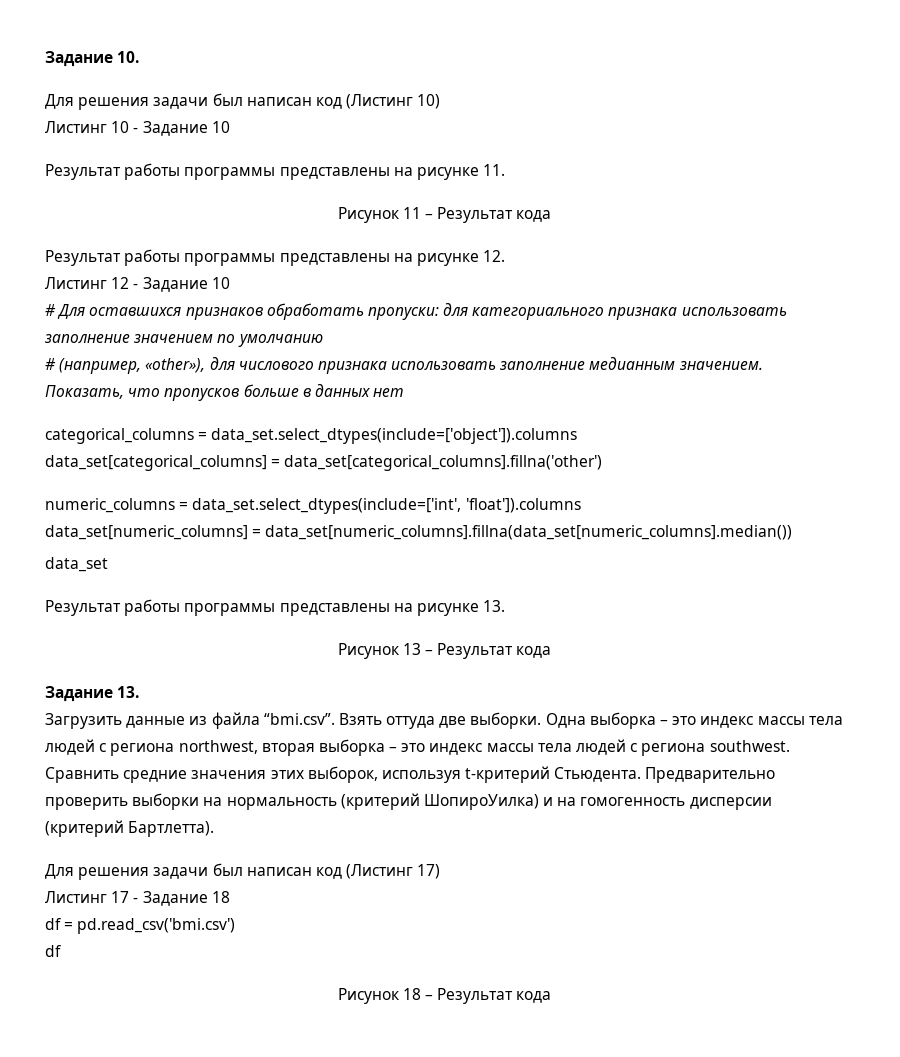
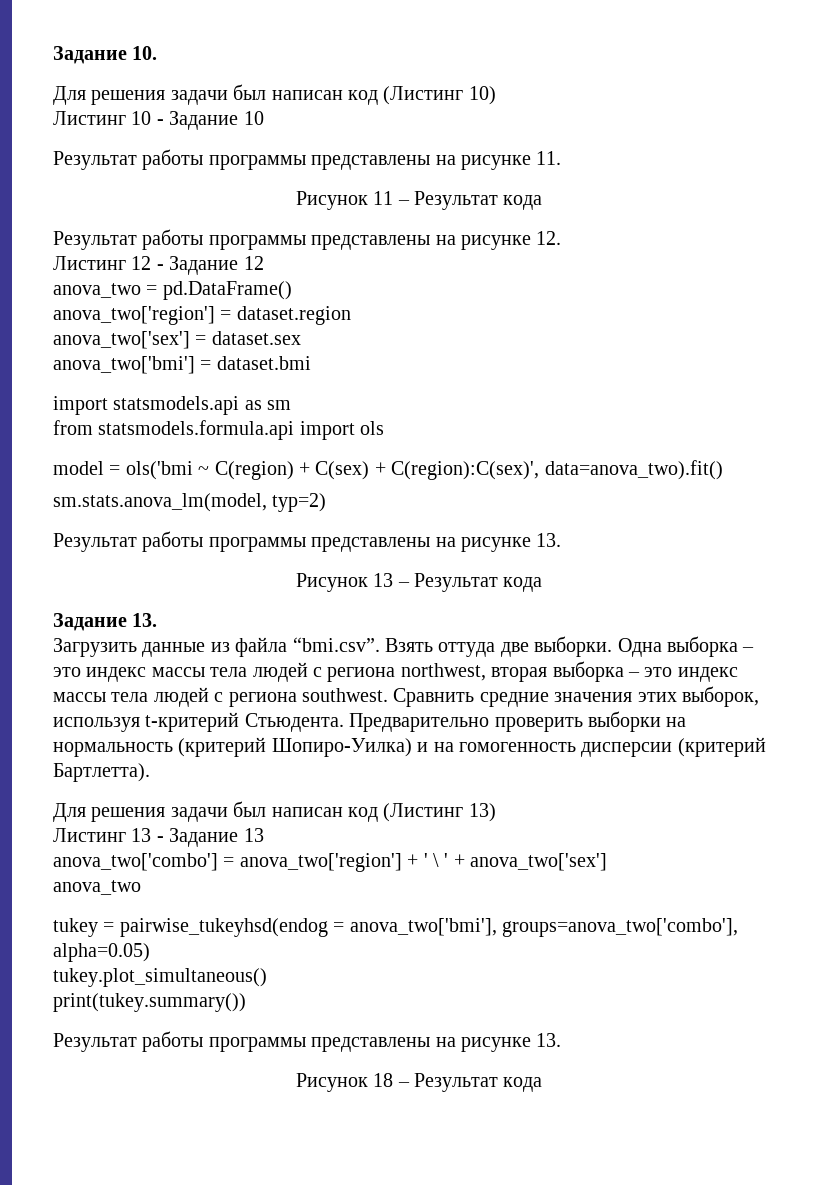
[211,277,230,289] [45,303,787,320] [44,334,323,347] [45,357,763,374] [45,384,405,401] [45,428,578,444] [45,455,603,471] [45,498,581,514] [45,525,793,540] [45,557,108,572] 10 // # Для оставшихся признаков обработать пропуски: для категориального признака использовать заполнение значением по умолчанию // # (например, «other»), для числового признака использовать заполнение медианным значением. Показать, что пропусков больше в данных нет // categorical_columns = data_set.select_dtypes(include=['object']).columns // data_set[categorical_columns] = data_set[categorical_columns].fillna('other') // numeric_columns = data_set.select_dtypes(include=['int', 'float']).columns // data_set[numeric_columns] = data_set[numeric_columns].fillna(data_set[numeric_columns].median()) // data_set -> [243,256,264,270] [53,281,292,300] [53,306,351,325] [53,331,301,349] [53,356,311,374] [53,396,292,415] [53,420,385,440] [53,460,723,480] [53,493,327,512] 12 // anova_two = pd.DataFrame() // anova_two['region'] = dataset.region // anova_two['sex'] = dataset.sex // anova_two['bmi'] = dataset.bmi // import statsmodels.api as sm // from statsmodels.formula.api import ols // model = ols('bmi ~ C(region) + C(sex) + C(region):C(sex)', data=anova_two).fit() // sm.stats.anova_lm(model, typ=2)
[423,794,539,810] ШопироУилка) -> [271,738,412,757] Шопиро-Уилка)
[417,864,441,879] [45,891,230,906] [45,918,236,934] [45,945,61,957] 17) // Листинг 17 - Задание 18 // df = pd.read_csv('bmi.csv') // df -> [468,803,496,822] [53,828,264,847] [53,853,608,872] [53,880,141,895] [53,918,738,937] [53,943,150,962] [53,968,267,987] [53,993,246,1012] [53,1031,562,1052] 13) // Листинг 13 - Задание 13 // anova_two['combo'] = anova_two['region'] + ' \ ' + anova_two['sex'] // anova_two // tukey = pairwise_tukeyhsd(endog = anova_two['bmi'], groups=anova_two['combo'], alpha=0.05) // tukey.plot_simultaneous() // print(tukey.summary()) // Результат работы программы представлены на рисунке 13.

